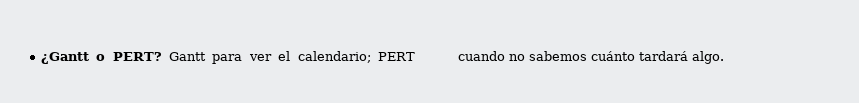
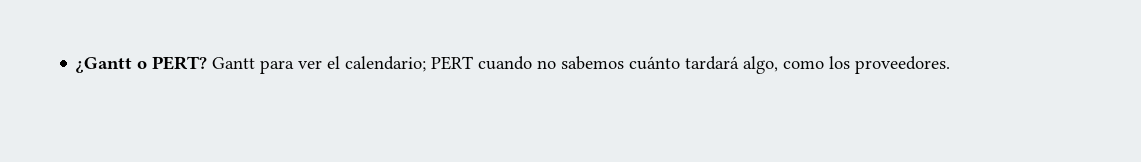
[691,51,724,64] algo. -> [743,56,951,74] algo, como los proveedores.

